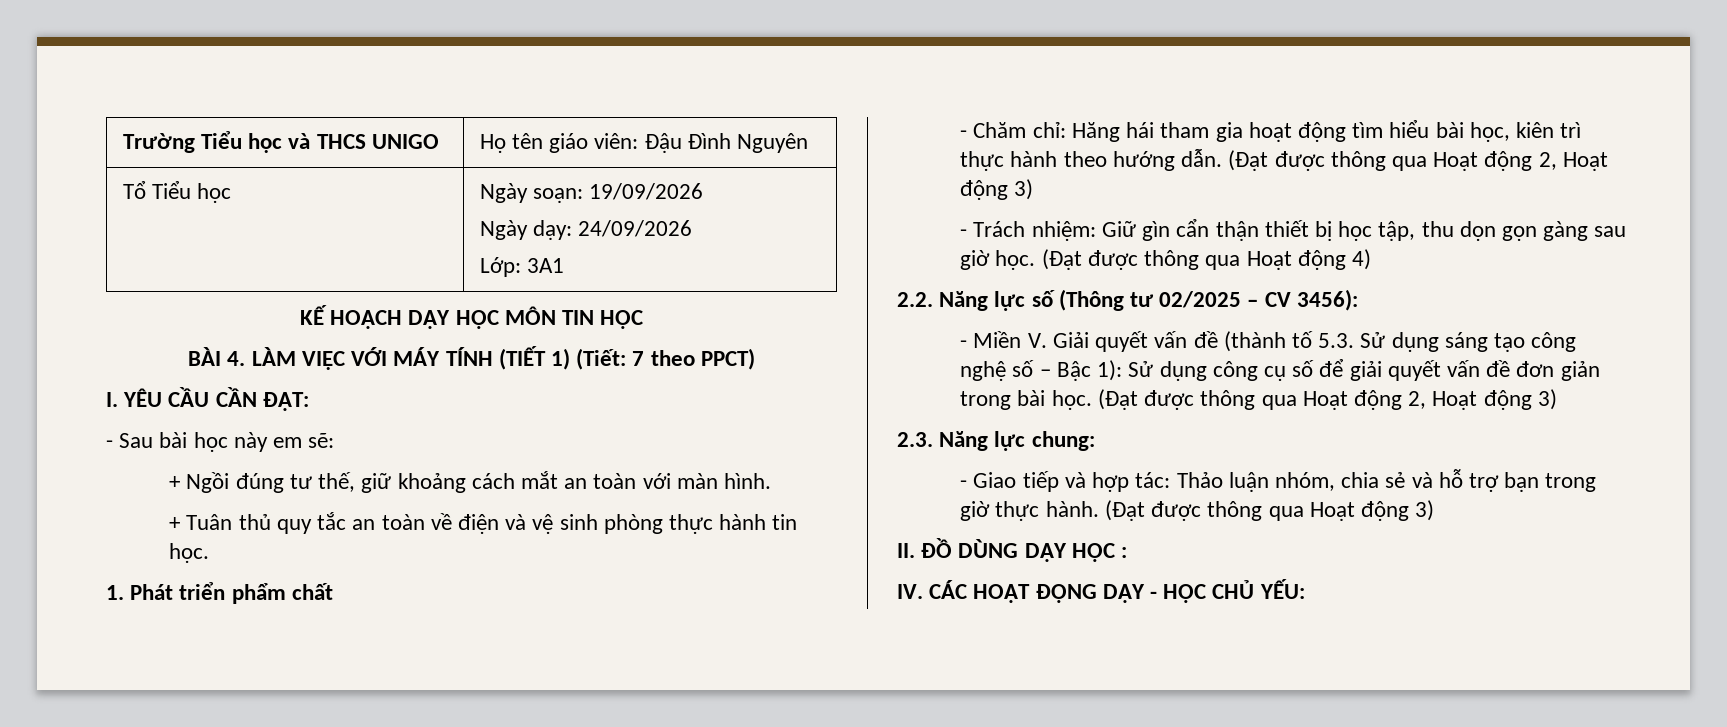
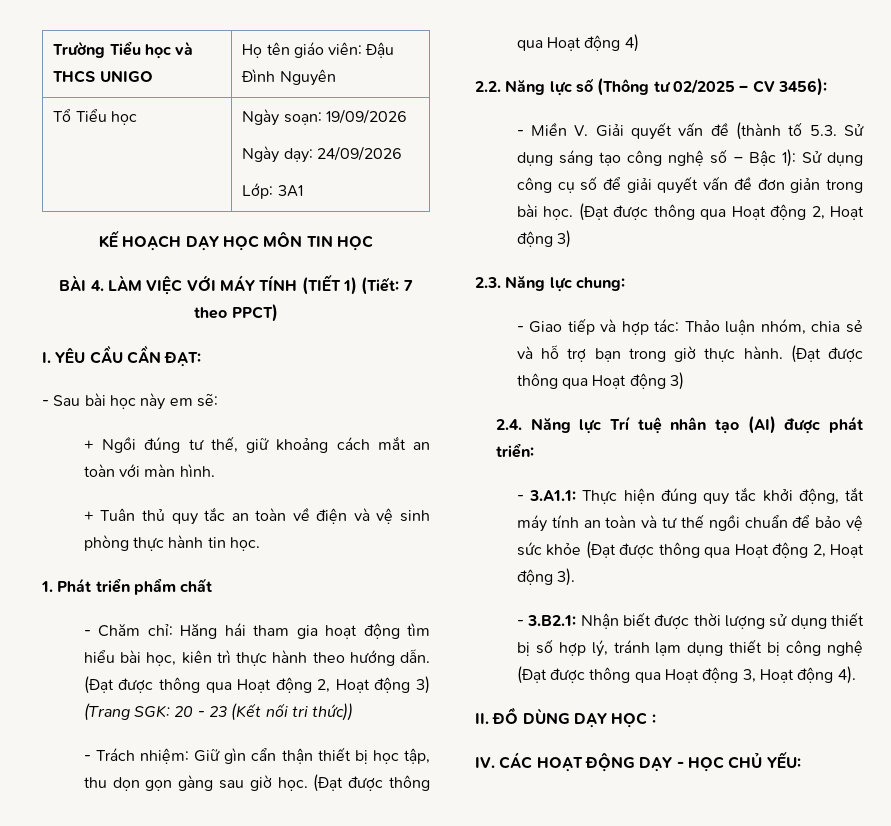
(1034, 189) none -> [83,703,354,721] (Trang SGK: 20 - 23 (Kết nối tri thức))
(1435, 510) none -> [495,416,863,434] [495,444,534,458] [516,487,864,505] [516,514,863,532] [516,541,864,559] [516,568,576,586] [516,612,864,629] [516,639,863,657] [516,666,856,684] // 2.4. Năng lực Trí tuệ nhân tạo (AI) được phát triển: // - 3.A1.1: Thực hiện đúng quy tắc khởi động, tắt máy tính an toàn và tư thế ngồi chuẩn để bảo vệ sức khỏe (Đạt được thông qua Hoạt động 2, Hoạt động 3). // - 3.B2.1: Nhận biết được thời lượng sử dụng thiết bị số hợp lý, tránh lạm dụng thiết bị công nghệ (Đạt được thông qua Hoạt động 3, Hoạt động 4).

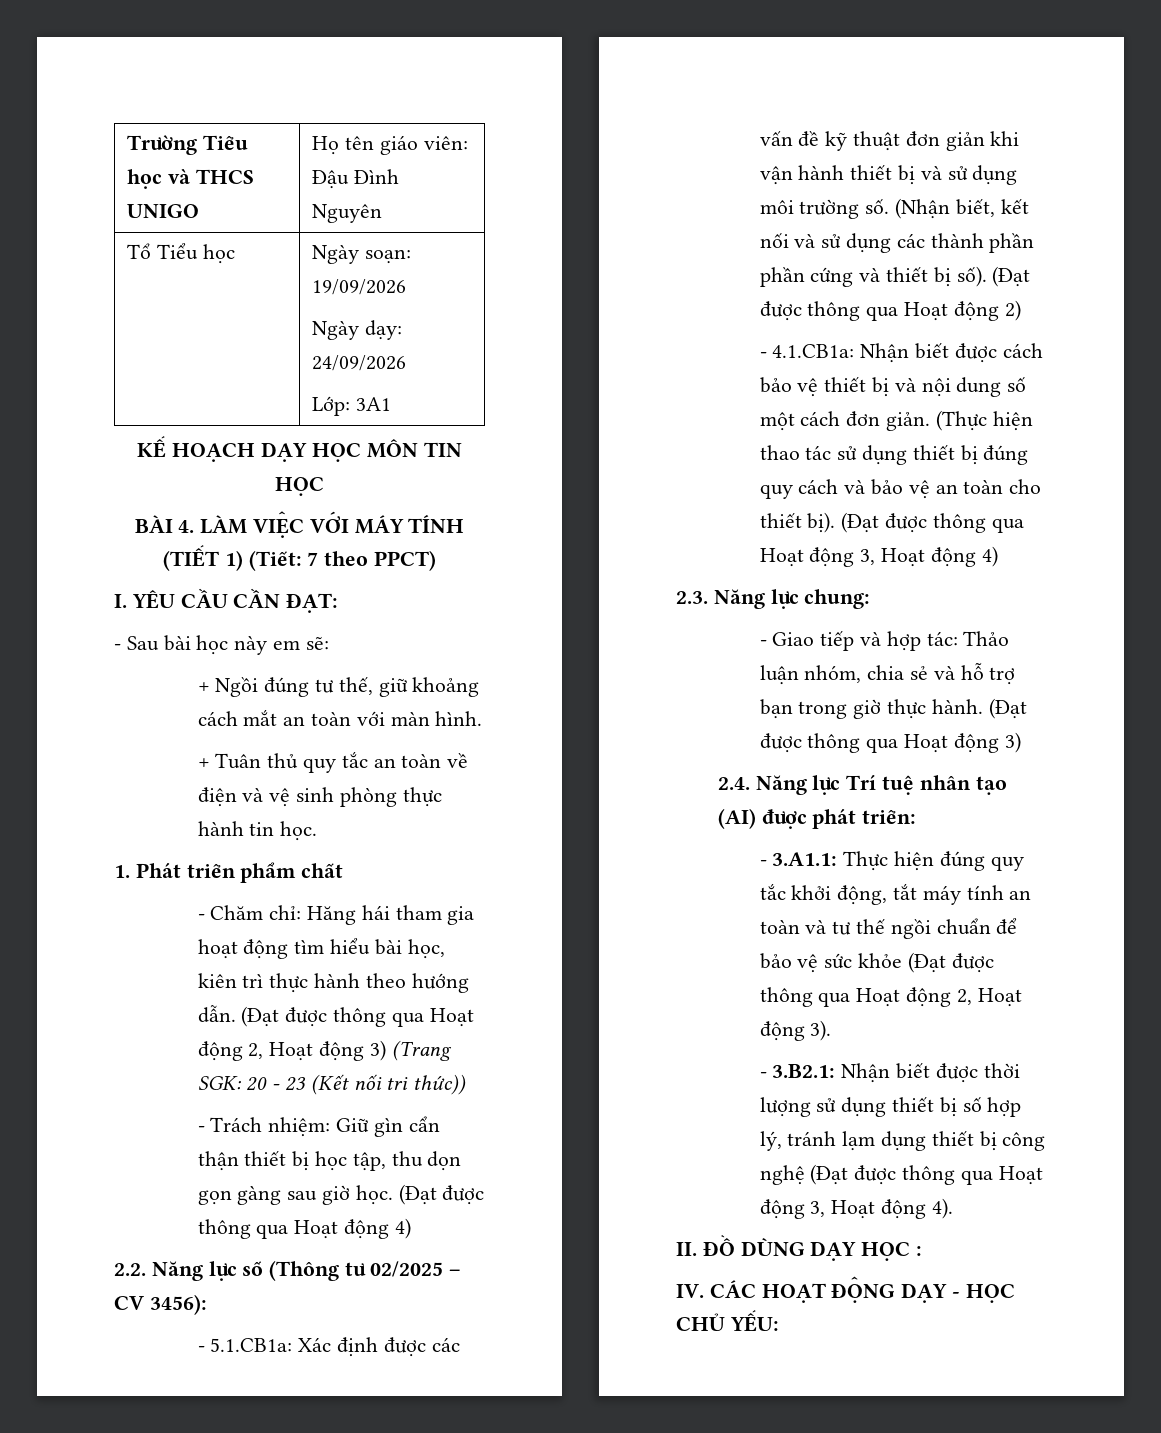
[531,122,864,140] [516,149,863,167] [516,176,863,194] [516,203,864,221] [516,230,572,248] Miền V. Giải quyết vấn đề (thành tố 5.3. Sử dụng sáng tạo công nghệ số – Bậc 1): Sử dụng công cụ số để giải quyết vấn đề đơn giản trong bài học. (Đạt được thông qua Hoạt động 2, Hoạt động 3) -> [210,1337,460,1357] [759,131,1020,151] [759,165,1018,185] [759,198,1029,219] [759,233,1035,253] [759,266,1031,287] [759,300,1021,321] [759,343,1043,363] [759,377,1027,397] [759,410,1033,431] [759,445,1029,465] [759,479,1042,499] [759,512,1024,533] [759,546,998,567] 5.1.CB1a: Xác định được các vấn đề kỹ thuật đơn giản khi vận hành thiết bị và sử dụng môi trường số. (Nhận biết, kết nối và sử dụng các thành phần phần cứng và thiết bị số). (Đạt được thông qua Hoạt động 2) // - 4.1.CB1a: Nhận biết được cách bảo vệ thiết bị và nội dung số một cách đơn giản. (Thực hiện thao tác sử dụng thiết bị đúng quy cách và bảo vệ an toàn cho thiết bị). (Đạt được thông qua Hoạt động 3, Hoạt động 4)

